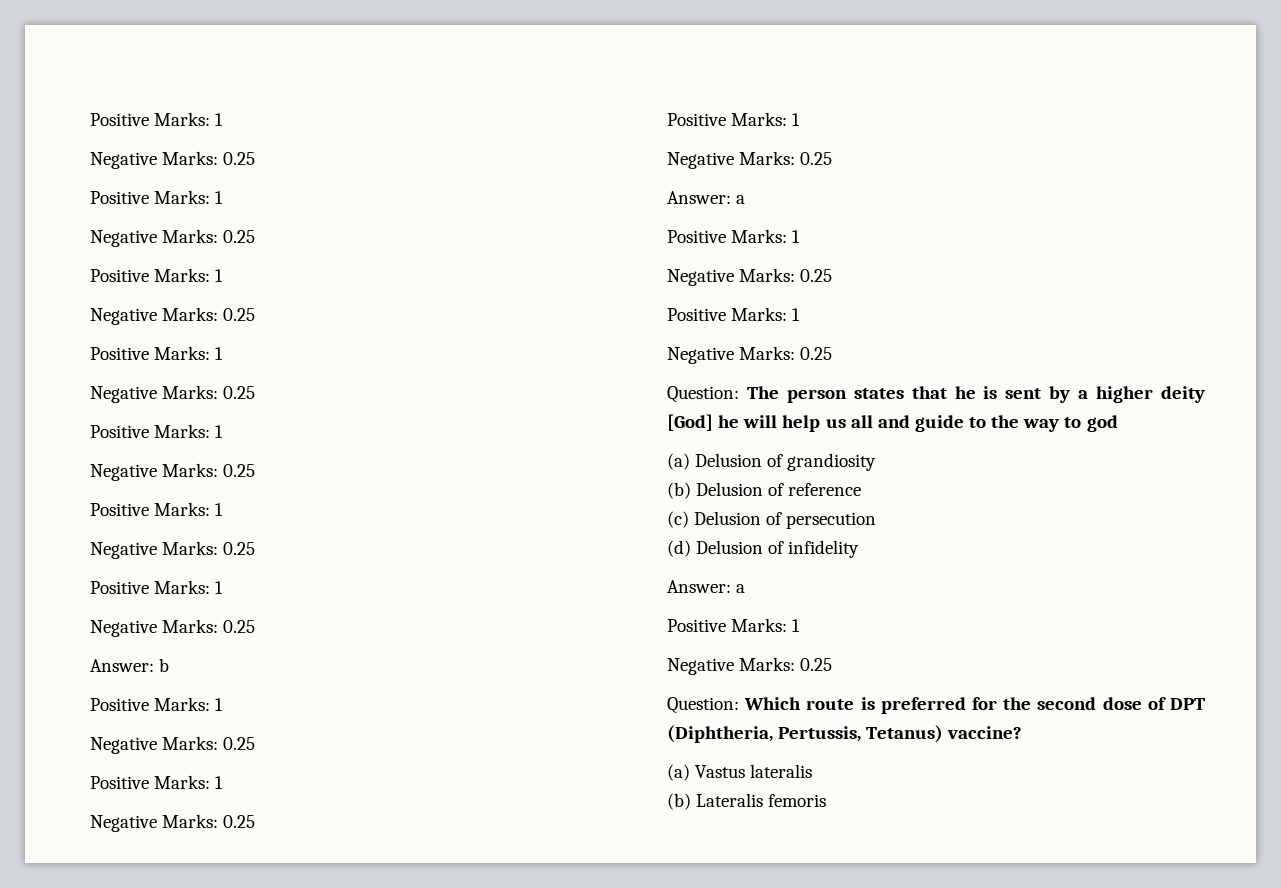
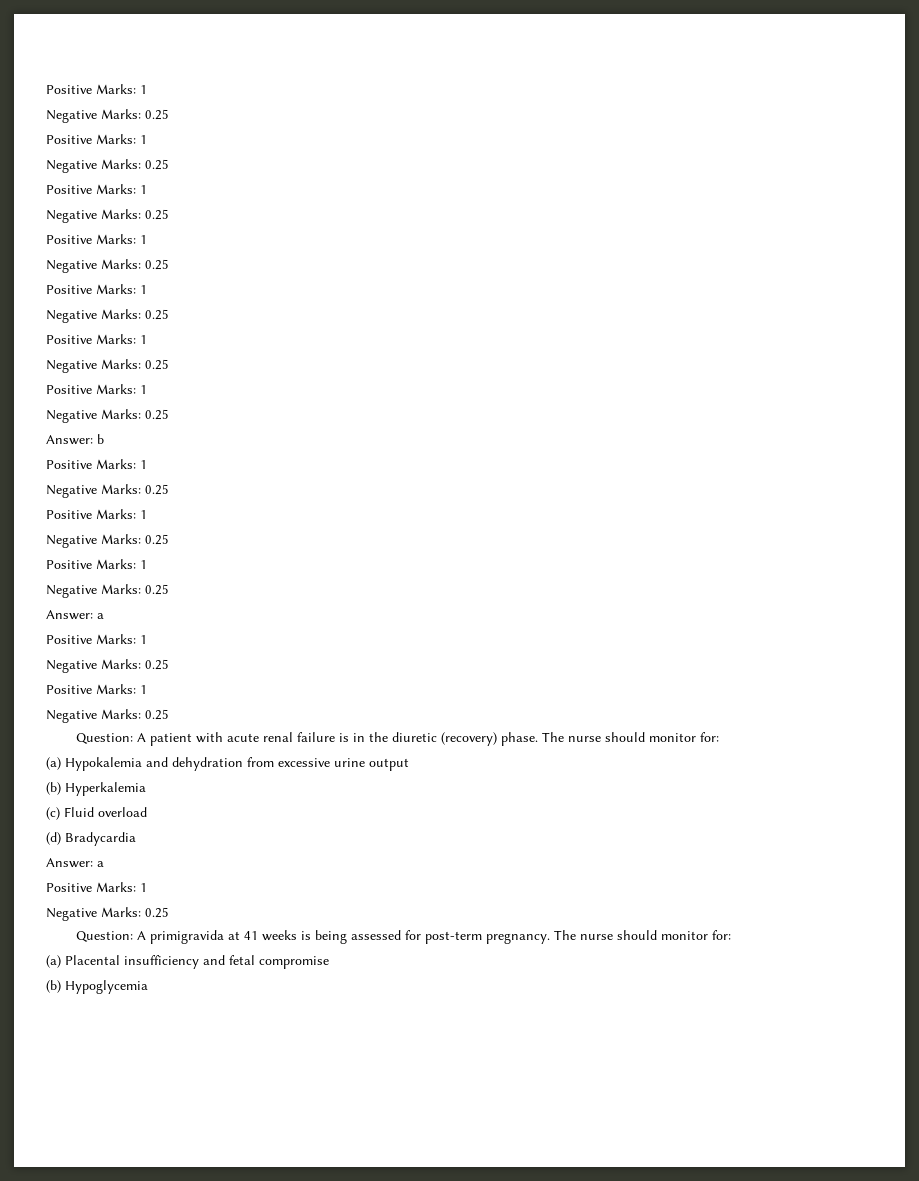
[746,386,1206,403] [667,414,1118,432] [667,453,877,471] [667,482,862,499] [667,511,877,529] [667,540,860,558] The person states that he is sent by a higher deity [God] he will help us all and guide to the way to god // (a) Delusion of grandiosity // (b) Delusion of reference // (c) Delusion of persecution // (d) Delusion of infidelity -> [136,732,719,746] [46,757,409,771] [46,782,146,796] [46,807,147,820] [46,832,136,846] A patient with acute renal failure is in the diuretic (recovery) phase. The nurse should monitor for: // (a) Hypokalemia and dehydration from excessive urine output // (b) Hyperkalemia // (c) Fluid overload // (d) Bradycardia
[744,697,1205,714] [667,725,1023,743] [667,764,813,781] [667,793,827,810] Which route is preferred for the second dose of DPT (Diphtheria, Pertussis, Tetanus) vaccine? // (a) Vastus lateralis // (b) Lateralis femoris -> [136,930,731,944] [46,955,329,969] [46,980,148,994] A primigravida at 41 weeks is being assessed for post-term pregnancy. The nurse should monitor for: // (a) Placental insufficiency and fetal compromise // (b) Hypoglycemia

